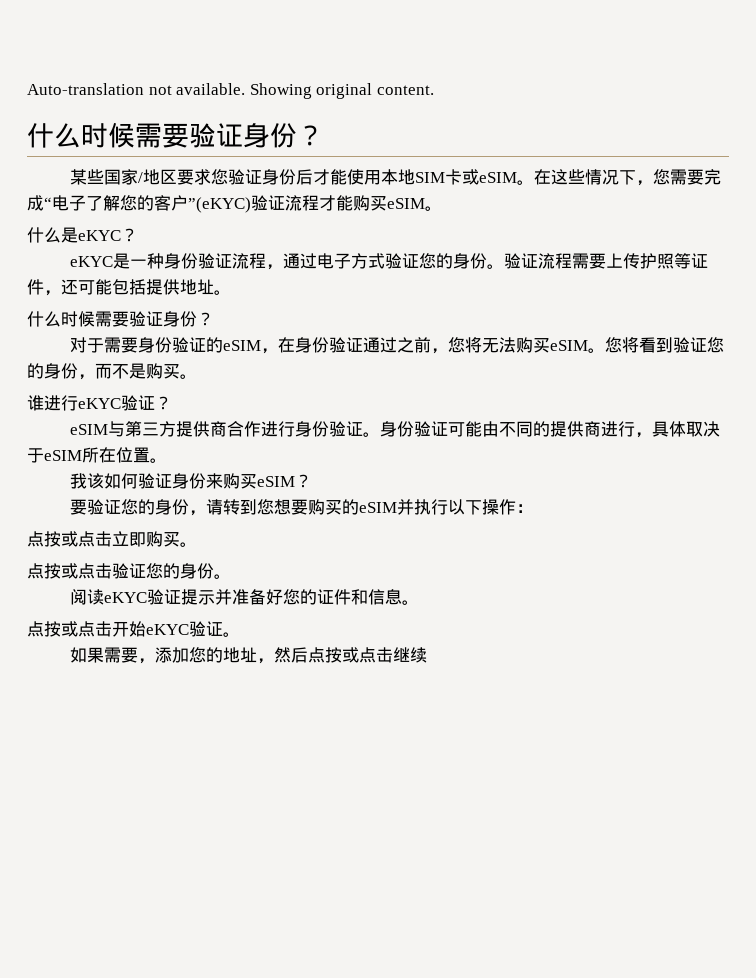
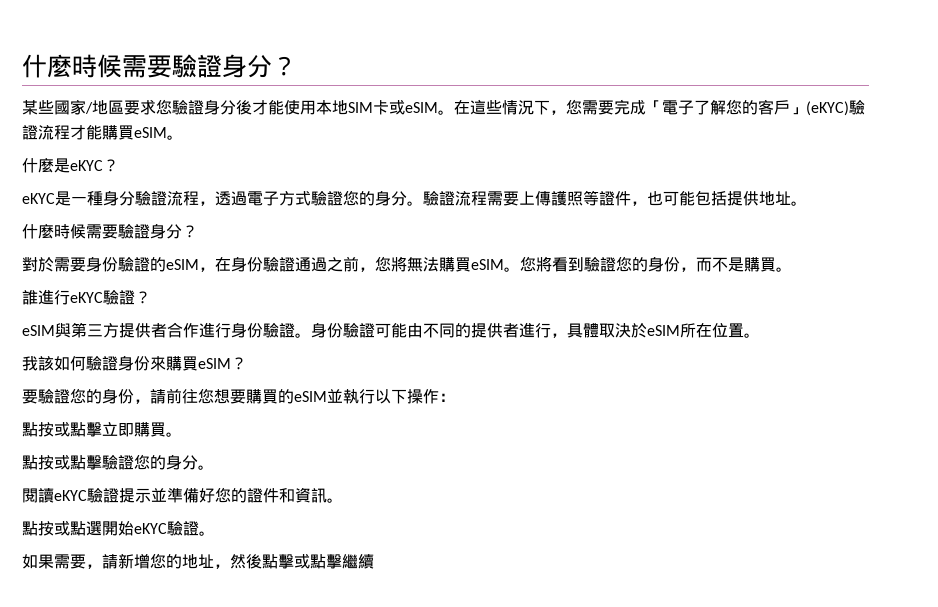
[27,83,434,99] [27,122,297,148] Auto-translation not available. Showing original content. // 什么时候需要验证身份 -> [22,54,272,78] 什麼時候需要驗證身分
[104,169,122,185] 国 -> [54,100,70,115] 國
[160,169,314,185] 区要求您验证身份后 -> [108,99,252,115] 區要求您驗證身分後
[551,169,620,185] 这些情况 -> [470,99,534,115] 這些情況
[44,195,69,211] “电 -> [646,100,678,115] 「電
[171,195,285,213] 户”(eKYC)验证 -> [774,99,865,116] [22,125,38,140] 戶」(eKYC)驗證
[353,195,387,211] 购买 -> [102,125,134,140] 購買
[44,227,61,243] 么 -> [38,158,54,173] 麼
[147,253,709,270] [27,279,78,296] 种身份验证流程，通过电子方式验证您的身份。验证流程需要上传护照等证件，还 -> [87,190,663,206] 種身分驗證流程，透過電子方式驗證您的身分。驗證流程需要上傳護照等證件，也
[44,311,214,327] [70,337,105,353] 么时候需要验证身份？ // 对于 -> [38,223,198,239] [22,257,54,272] 麼時候需要驗證身分？ // 對於
[172,337,207,353] 验证 -> [118,256,150,272] 驗證
[329,337,708,354] 验证通过之前，您将无法购买eSIM。您将看到验证 -> [263,256,616,272] 驗證通過之前，您將無法購買eSIM。您將看到驗證
[146,363,197,379] [27,395,155,411] 购买。 // 谁进行eKYC验证 -> [744,257,792,272] [22,289,135,305] 購買。 // 誰進行eKYC驗證
[108,421,126,437] 与 -> [55,323,71,338] 與
[210,421,721,438] [27,448,44,463] 商合作进行身份验证。身份验证可能由不同的提供商进行，具体取决于 -> [151,322,647,338] 者合作進行身份驗證。身份驗證可能由不同的提供者進行，具體取決於
[87,473,258,489] 该如何验证身份来购买 -> [38,355,198,371] 該如何驗證身份來購買
[87,499,534,516] [27,531,197,547] [27,563,231,579] [70,589,420,605] [27,621,223,637] 验证您的身份，请转到您想要购买的eSIM并执行以下操作： // 点按或点击立即购买。 // 点按或点击验证您的身份。 // 阅读eKYC验证提示并准备好您的证件和信息。 // 点按或点击开始eKYC验证 -> [38,388,455,404] [22,422,182,437] [22,454,214,470] [22,487,343,503] [22,520,199,536] 驗證您的身份，請前往您想要購買的eSIM並執行以下操作： // 點按或點擊立即購買。 // 點按或點擊驗證您的身分。 // 閱讀eKYC驗證提示並準備好您的證件和資訊。 // 點按或點選開始eKYC驗證
[155,647,190,663] 添加 -> [102,553,150,569] 請新增
[291,647,428,663] 后点按或点击继续 -> [246,554,374,569] 後點擊或點擊繼續

